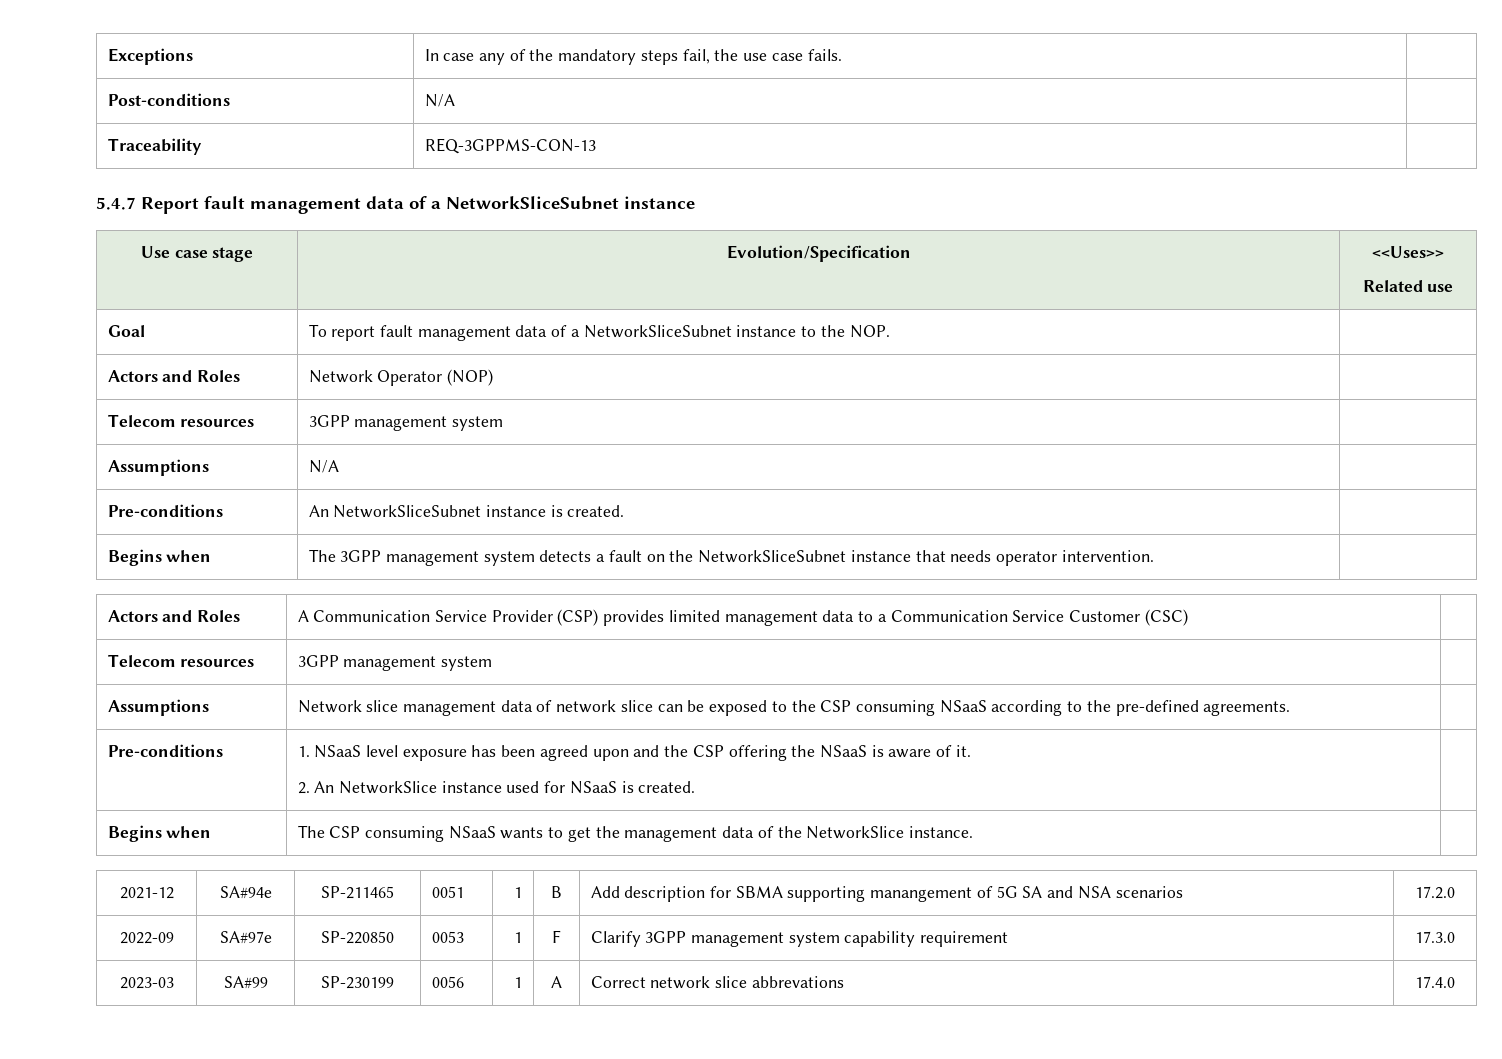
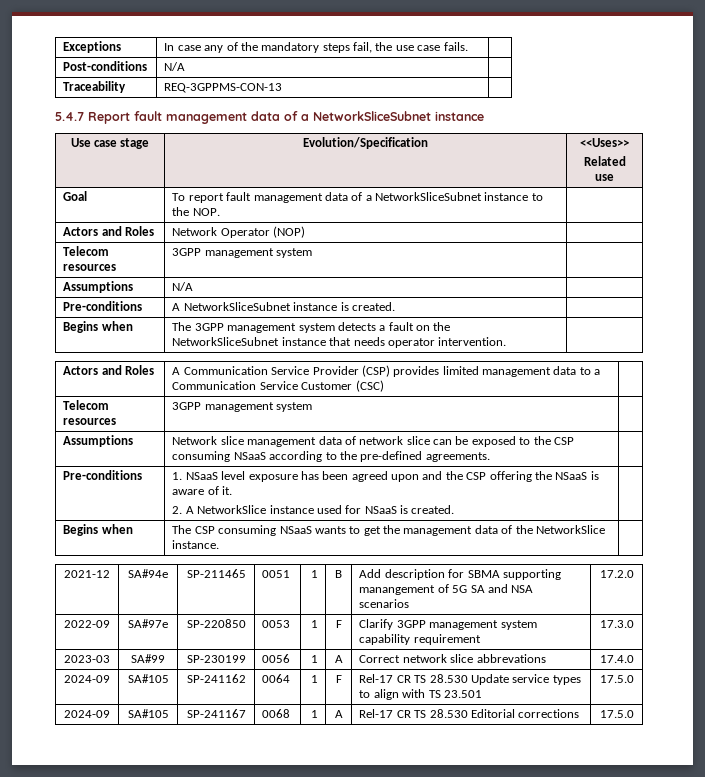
[308,505,329,517] An -> [172,303,181,311] A
[314,781,335,793] An -> [185,506,194,514] A
(1455, 982) none -> [64,675,110,683] [127,674,169,683] [186,674,246,683] [262,674,291,683] [310,675,318,683] [335,675,342,683] [359,674,581,685] [359,689,482,700] [599,675,634,683] [64,710,110,718] [127,709,169,718] [186,709,246,718] [262,709,291,718] [310,710,318,718] [334,710,343,718] [359,709,580,718] [599,710,634,718] // 2024-09 | SA#105 | SP-241162 | 0064 | 1 | F | Rel-17 CR TS 28.530 Update service types to align with TS 23.501 | 17.5.0 // 2024-09 | SA#105 | SP-241167 | 0068 | 1 | A | Rel-17 CR TS 28.530 Editorial corrections | 17.5.0

